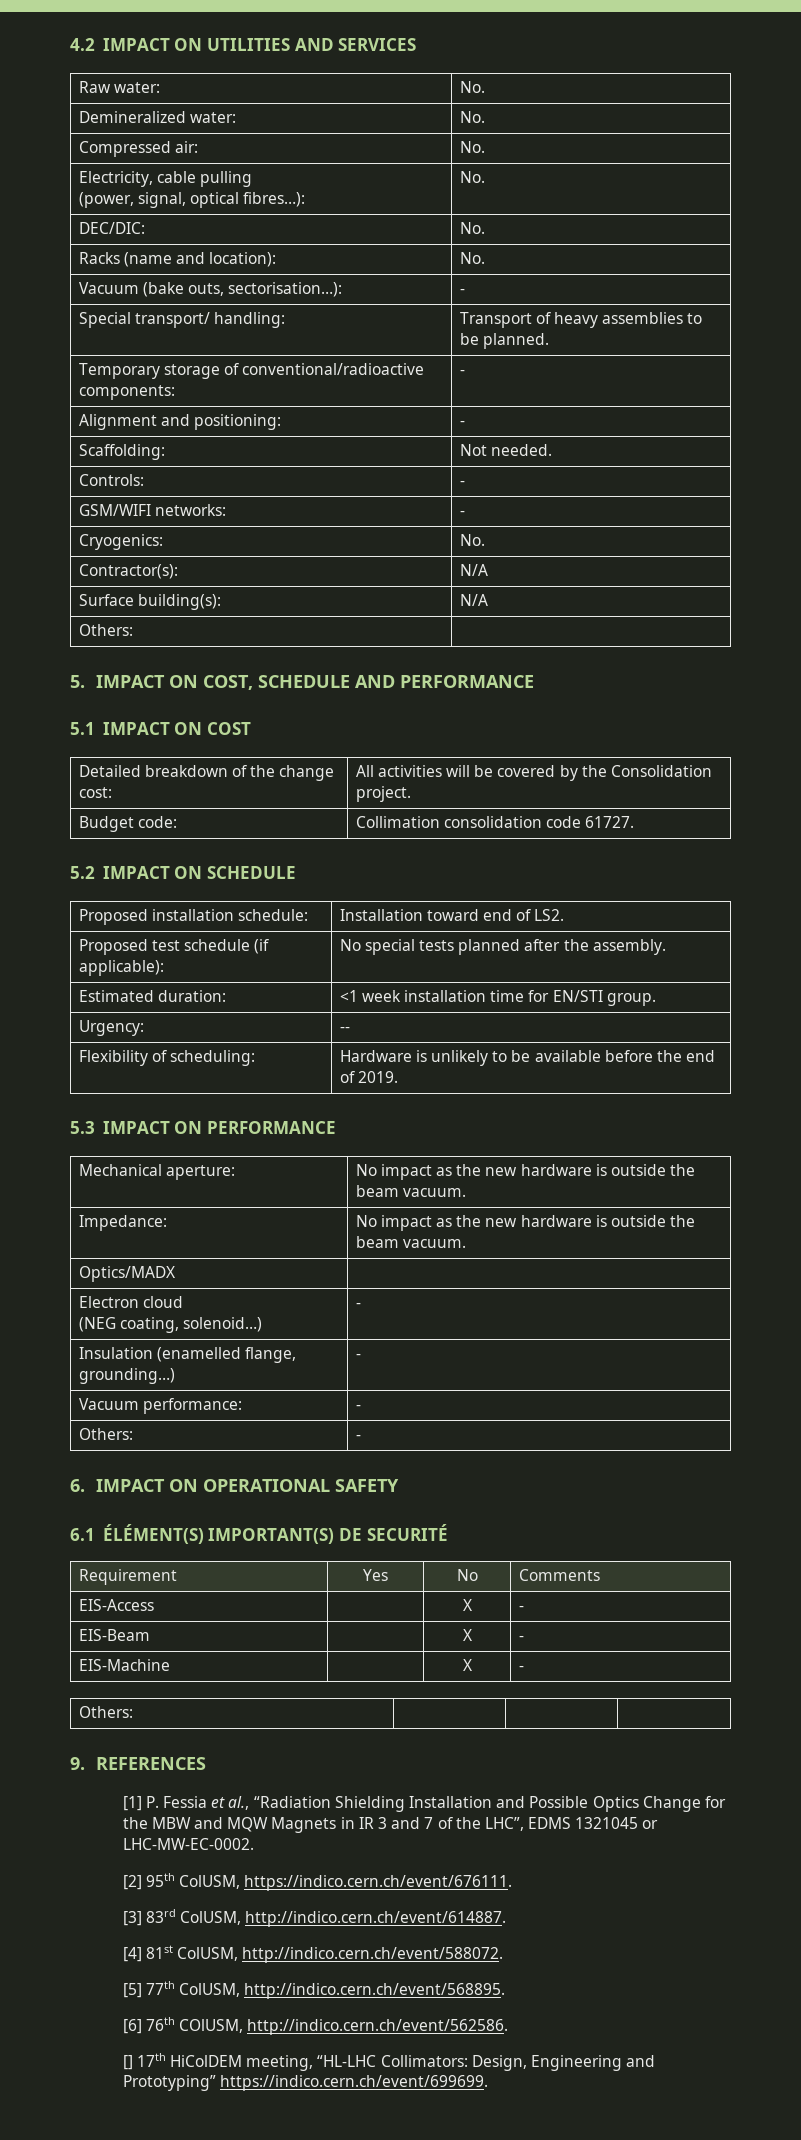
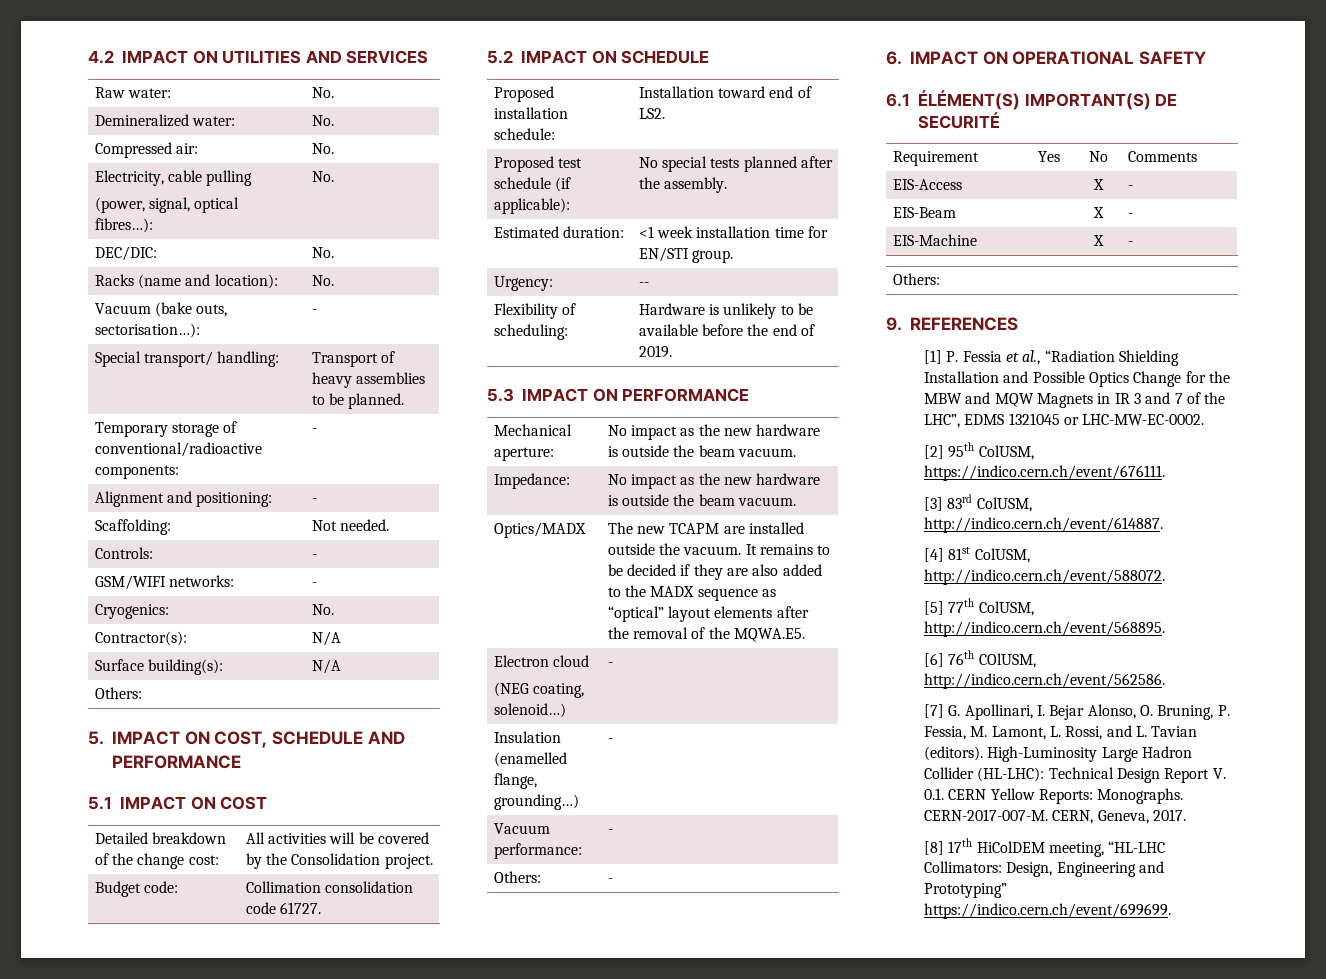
(176, 1274) none -> [607,522,805,534] [607,543,831,555] [607,564,822,580] [607,585,777,601] [607,606,809,622] [607,627,806,642] The new TCAPM are installed outside the vacuum. It remains to be decided if they are also added to the MADX sequence as “optical” layout elements after the removal of the MQWA.E5.
[122,2055,133,2070] [] -> [924,704,1230,720] [924,725,1198,740] [924,746,1193,762] [924,767,1226,783] [924,788,1184,804] [924,809,1187,824] [924,841,945,855] [7] G. Apollinari, I. Bejar Alonso, O. Bruning, P. Fessia, M. Lamont, L. Rossi, and L. Tavian (editors). High-Luminosity Large Hadron Collider (HL-LHC): Technical Design Report V. 0.1. CERN Yellow Reports: Monographs. CERN-2017-007-M. CERN, Geneva, 2017. // [8]

